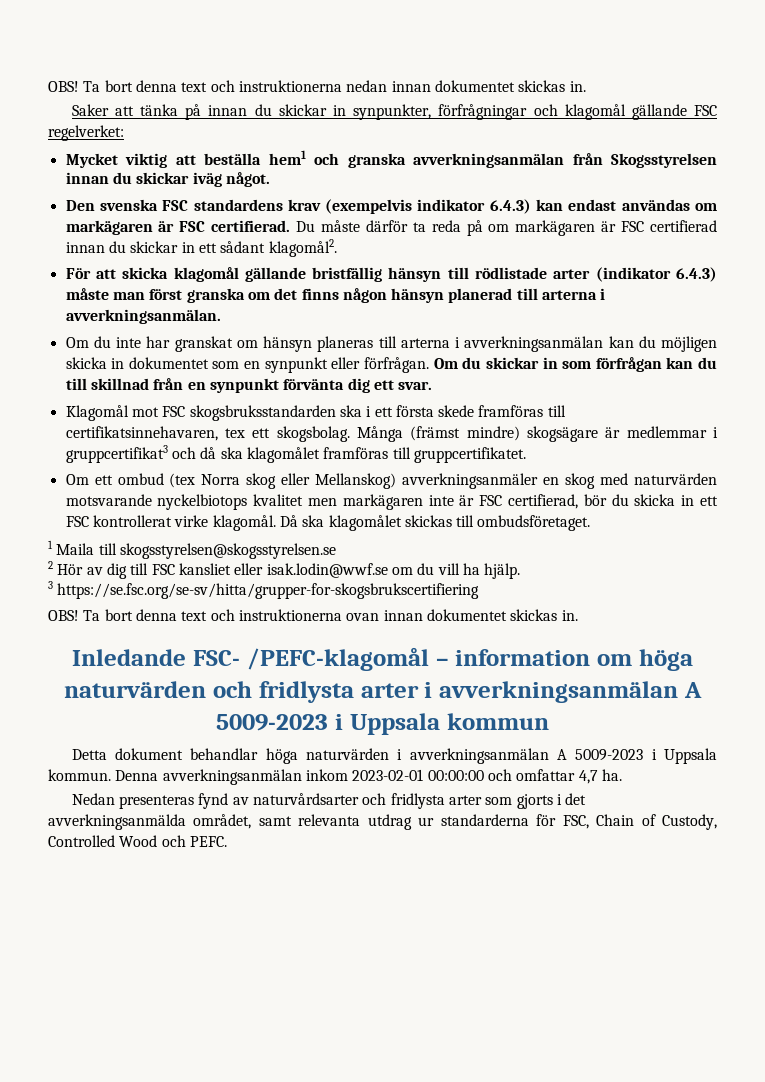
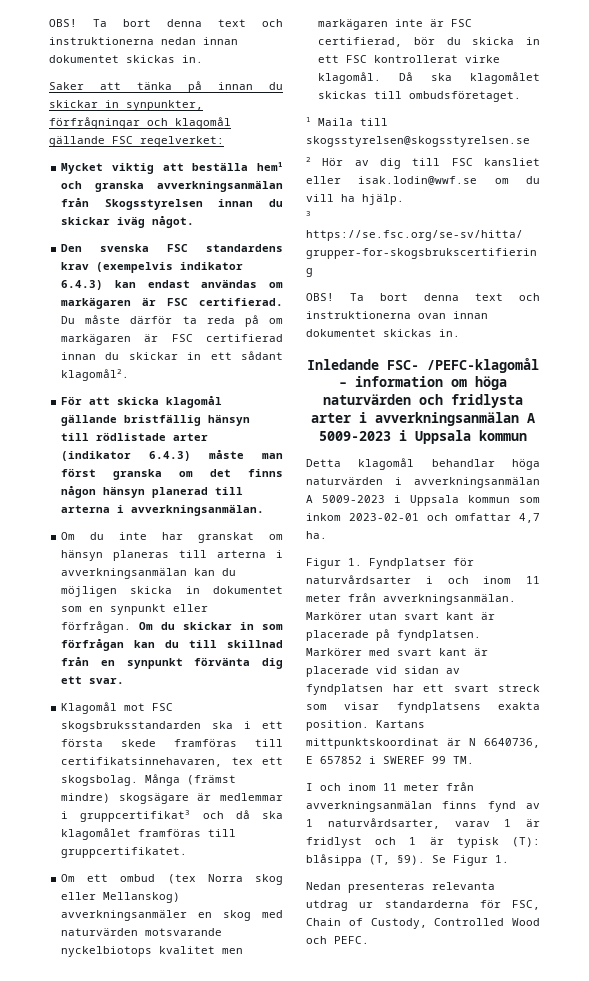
[115,748,184,760] dokument -> [358,458,415,470] klagomål
[48,769,302,785] kommun. Denna avverkningsanmälan -> [468,495,540,503] kommun som
[427,770,484,781] 00:00:00 -> (419, 517) none
[71,793,587,809] [48,814,292,830] Nedan presenteras fynd av naturvårdsarter och fridlysta arter som gjorts i det avverkningsanmälda området, samt -> [306,558,474,569] [306,575,540,584] [306,593,516,605] [306,612,495,620] [306,629,481,641] [306,648,488,656] [306,666,460,677] [306,684,540,695] [306,702,540,713] [306,720,425,731] [306,738,540,749] [306,756,474,764] [306,782,474,791] [306,801,540,812] [306,818,540,829] [306,837,540,848] [306,854,509,866] [306,882,425,893] Figur 1. Fyndplatser för naturvårdsarter i och inom 11 meter från avverkningsanmälan. Markörer utan svart kant är placerade på fyndplatsen. Markörer med svart kant är placerade vid sidan av fyndplatsen har ett svart streck som visar fyndplatsens exakta position. Kartans mittpunktskoordinat är N 6640736, E 657852 i SWEREF 99 TM. // I och inom 11 meter från avverkningsanmälan finns fynd av 1 naturvårdsarter, varav 1 är fridlyst och 1 är typisk (T): blåsippa (T, §9). Se Figur 1. // Nedan presenteras

